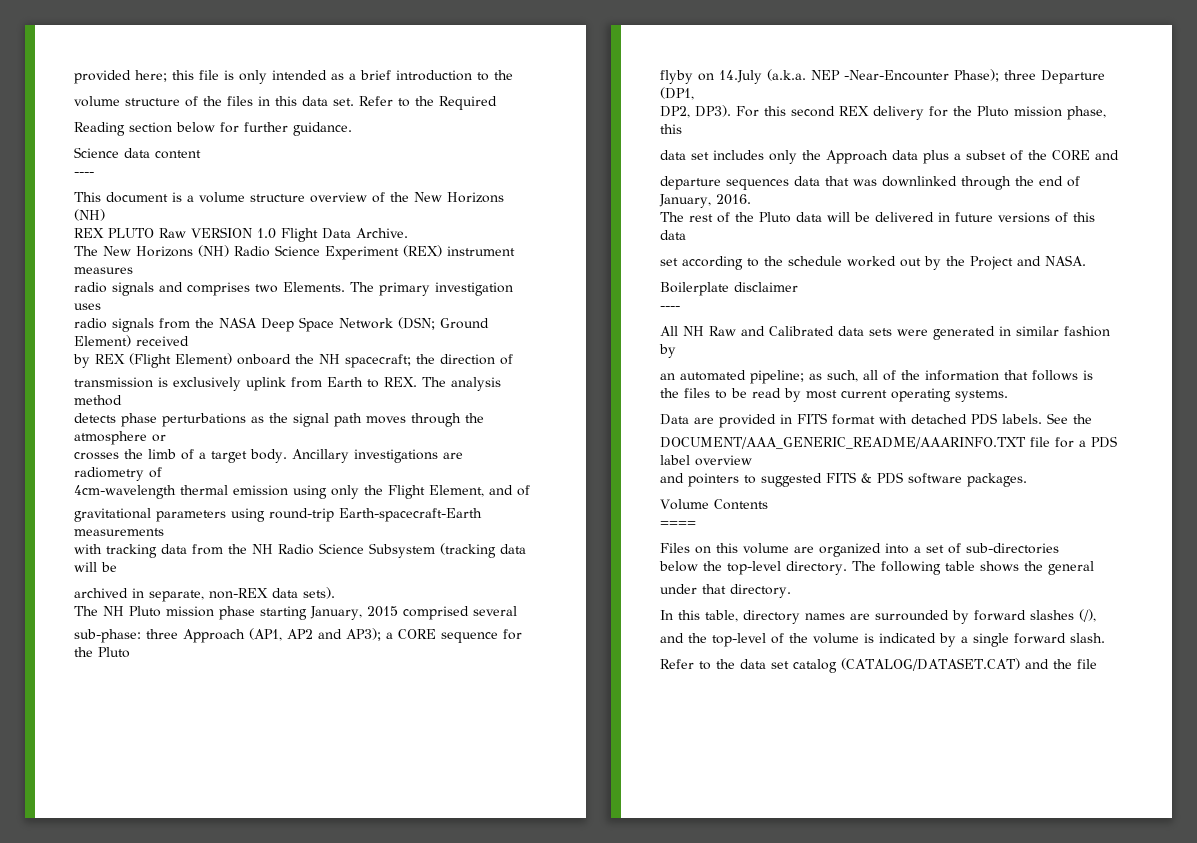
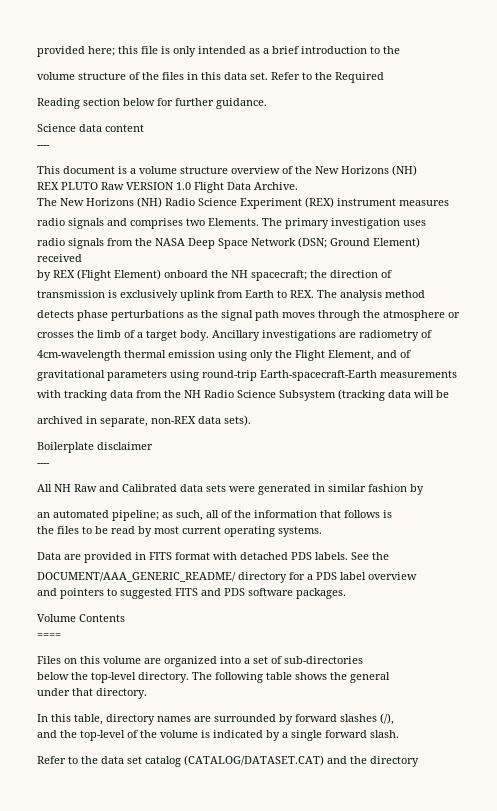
[74,606,517,620] [74,628,522,643] [74,647,130,658] [660,69,1105,84] [660,87,694,100] [660,105,1106,120] [660,124,682,134] [660,150,1119,164] [660,176,1080,190] [659,194,751,208] [660,212,1095,223] [660,230,686,240] [660,255,1086,270] // The NH Pluto mission phase starting January, 2015 comprised several // sub-phase: three Approach (AP1, AP2 and AP3); a CORE sequence for the Pluto // flyby on 14.July (a.k.a. NEP -Near-Encounter Phase); three Departure (DP1, // DP2, DP3). For this second REX delivery for the Pluto mission phase, this // data set includes only the Approach data plus a subset of the CORE and // departure sequences data that was downlinked through the end of January, 2016. // The rest of the Pluto data will be delivered in future versions of this data // set according to the schedule worked out by the Project and NASA. -> (251, 420) none
[660,437,1050,449] DOCUMENT/AAA_GENERIC_README/AAARINFO.TXT file -> [37,572,287,583] DOCUMENT/AAA_GENERIC_README/ directory
[861,473,872,483] & -> [201,588,221,596] and
[1076,659,1097,669] file -> [370,756,419,767] directory

